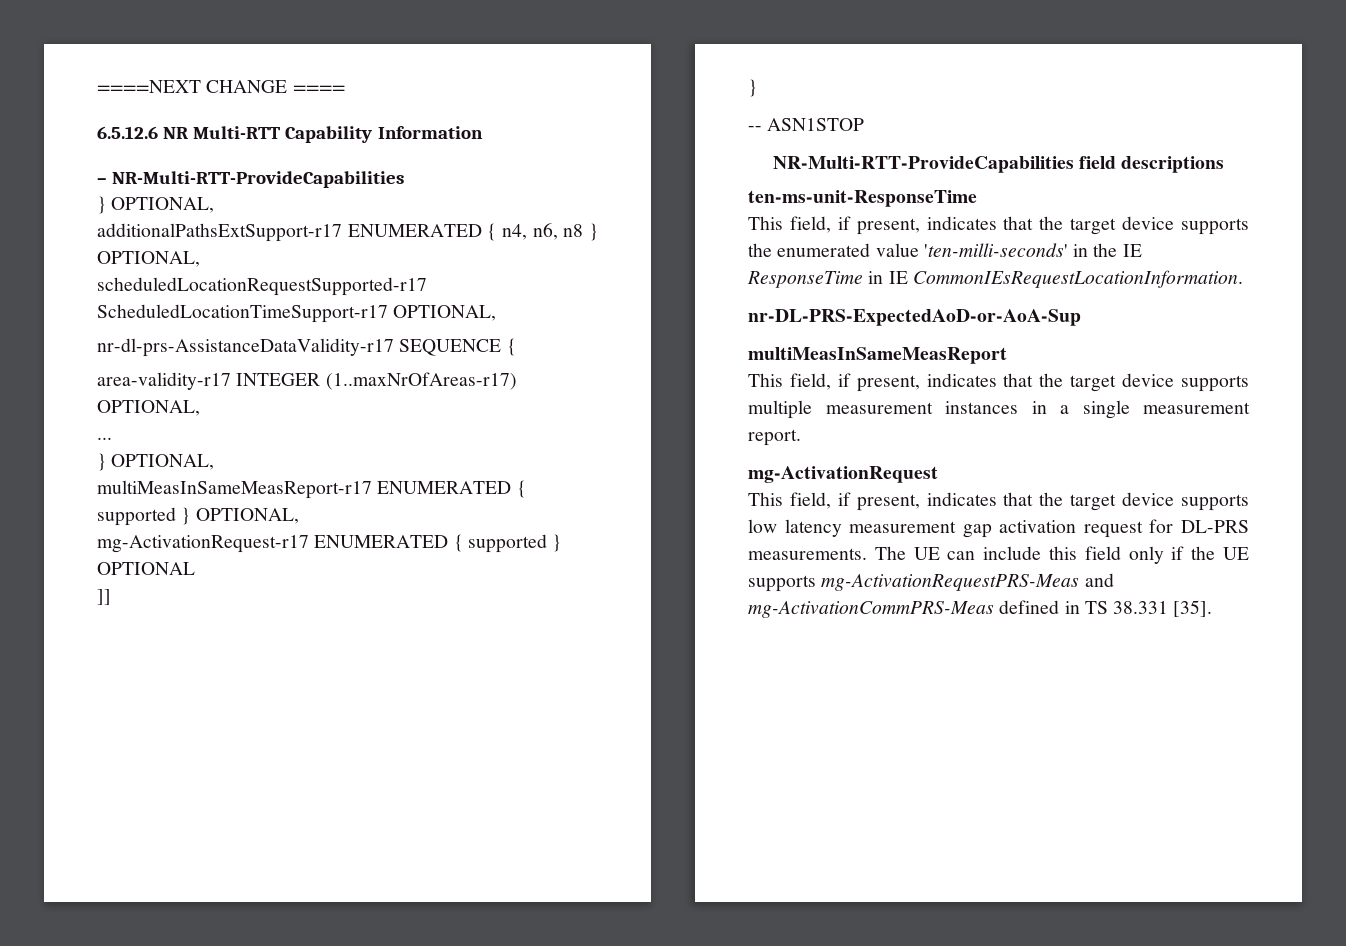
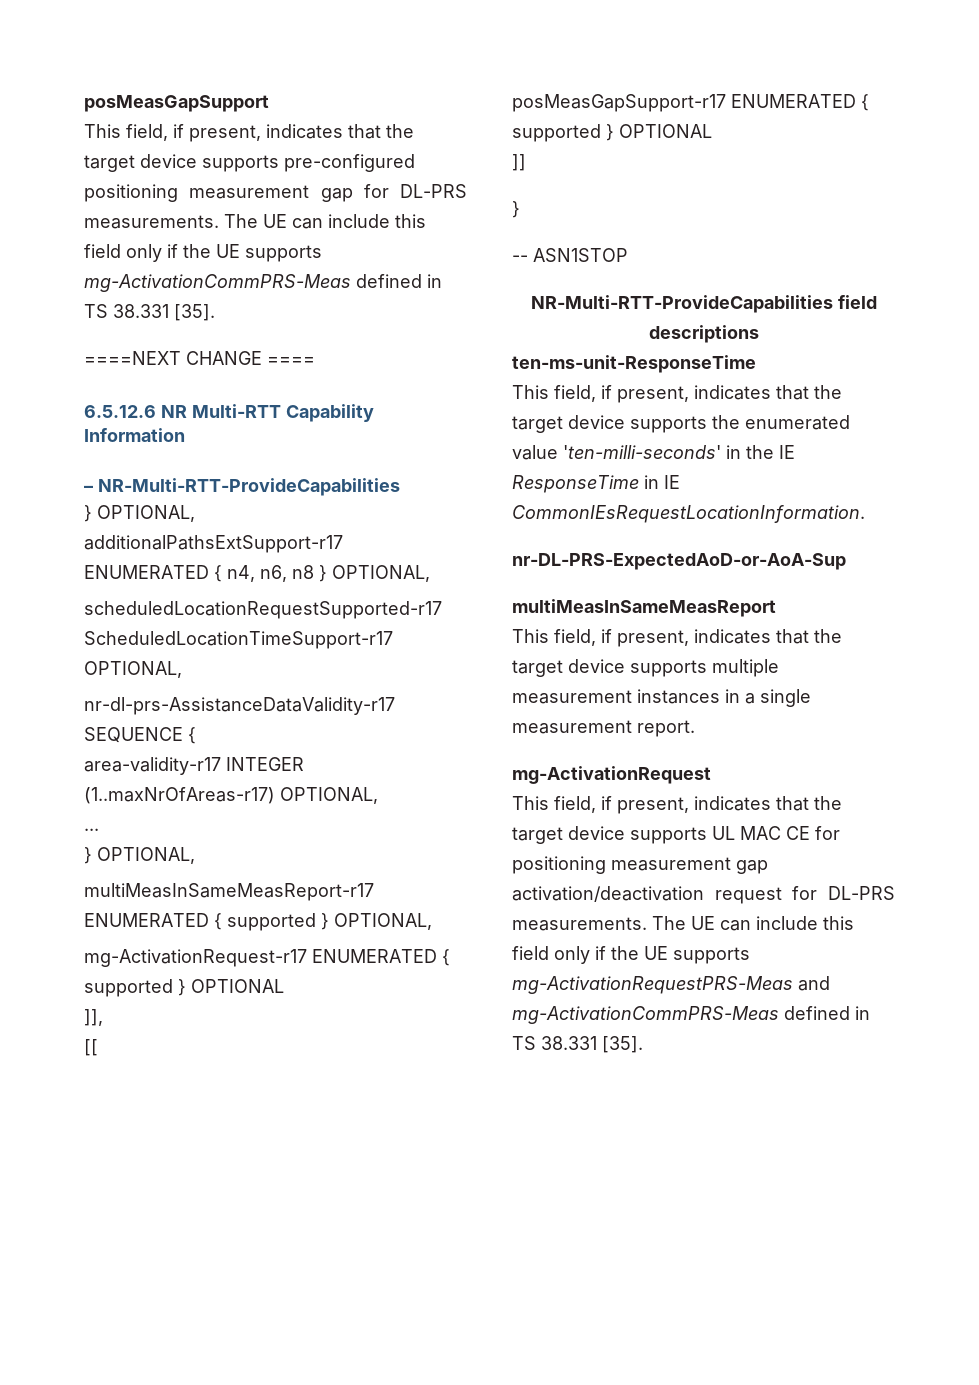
(97, 86) none -> [84,95,269,112] [84,124,414,142] [84,154,415,172] [84,184,467,202] [84,214,426,229] [84,244,322,262] [84,274,442,292] [84,304,215,321] posMeasGapSupport // This field, if present, indicates that the target device supports pre-configured positioning measurement gap for DL-PRS measurements. The UE can include this field only if the UE supports mg-ActivationCommPRS-Meas defined in TS 38.331 [35]. //
(195, 568) none -> [84,1009,103,1026] [84,1039,98,1056] [512,94,869,112] [512,124,712,142] // ]], // [[ // posMeasGapSupport-r17 ENUMERATED { supported } OPTIONAL
[748,519,1077,538] low latency measurement gap activation -> [712,826,840,840] [512,856,768,874] [512,886,704,902] UL MAC CE for positioning measurement gap activation/deactivation

